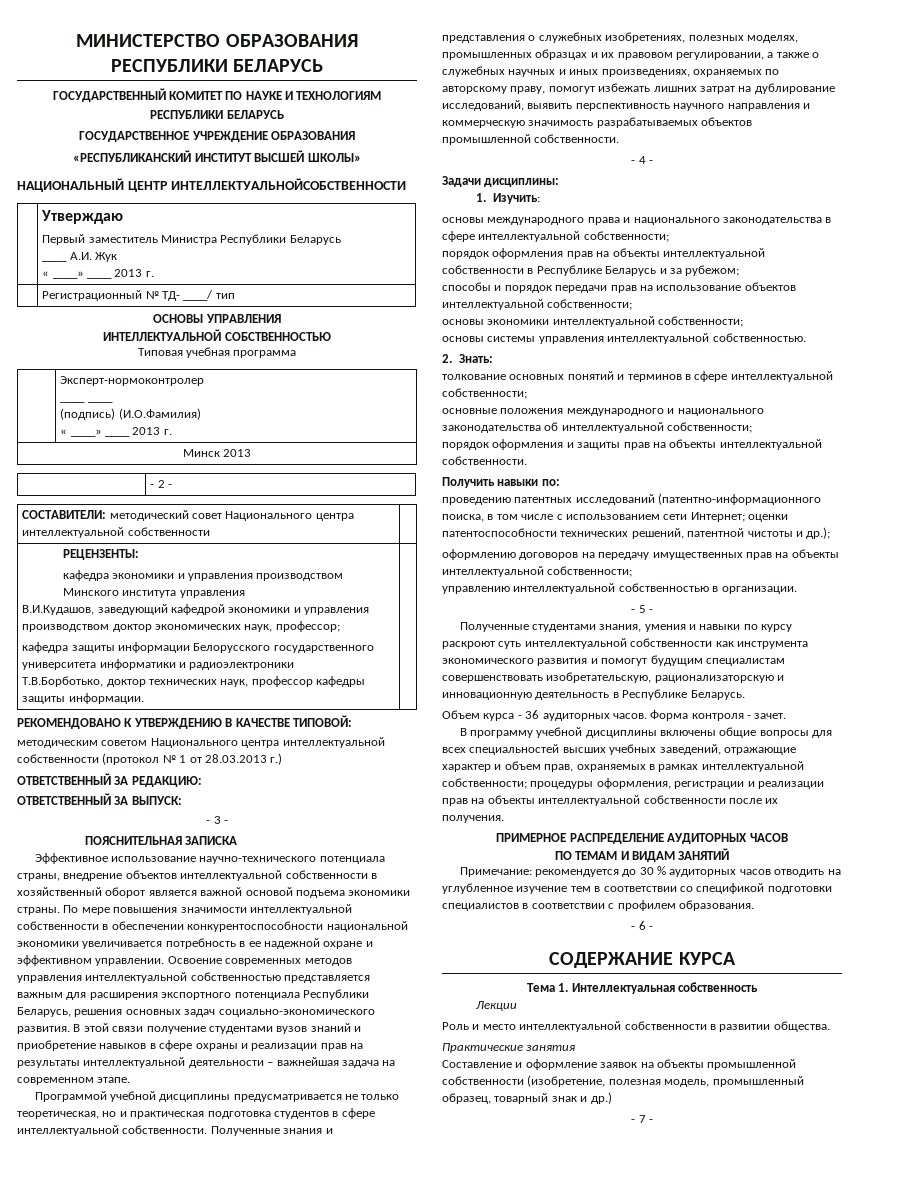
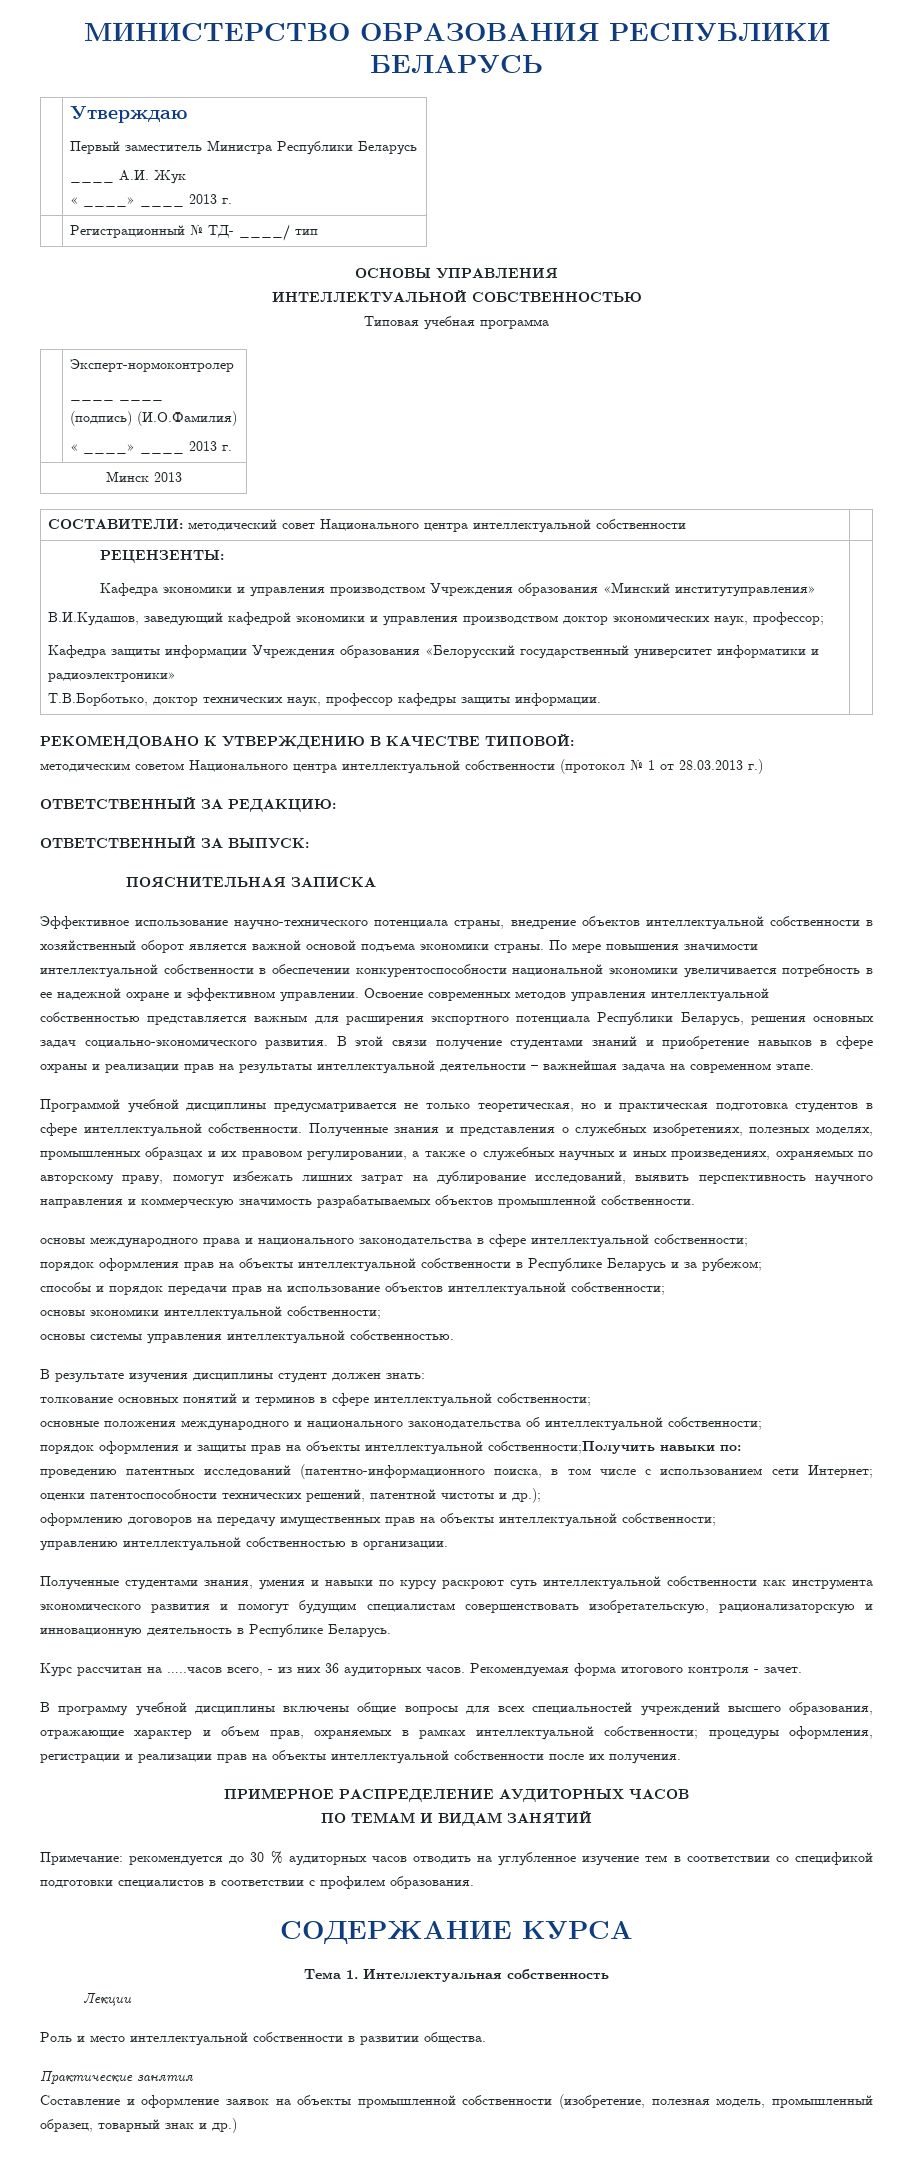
[52,88,382,102] [150,110,284,119] [79,131,355,142] [73,150,361,162] [17,178,406,192] // ГОСУДАРСТВЕННЫЙ КОМИТЕТ ПО НАУКЕ И ТЕХНОЛОГИЯМ // РЕСПУБЛИКИ БЕЛАРУСЬ // ГОСУДАРСТВЕННОЕ УЧРЕЖДЕНИЕ ОБРАЗОВАНИЯ // «РЕСПУБЛИКАНСКИЙ ИНСТИТУТ ВЫСШЕЙ ШКОЛЫ» // НАЦИОНАЛЬНЫЙ ЦЕНТР ИНТЕЛЛЕКТУАЛЬНОЙСОБСТВЕННОСТИ -> (543, 64) none
[150,480,173,488] // | - 2 - -> (182, 477) none
[62,570,344,581] [62,588,245,598] кафедра экономики и управления производством Минского института управления -> [99,582,816,597] Кафедра экономики и управления производством Учреждения образования «Минский институтуправления»
[22,642,69,653] кафедра -> [47,645,106,658] Кафедра
[193,643,374,653] [22,662,97,670] Белорусского государственного университета -> [251,645,712,659] Учреждения образования «Белорусский государственный университет
[189,662,295,670] радиоэлектроники -> [47,672,176,682] радиоэлектроники»
[206,816,228,824] // - 3 - -> (309, 842) none
[276,1026,308,1034] вузов -> (584, 1044) none
[631,156,653,164] [442,176,560,187] [475,193,540,204] // - 4 - // Задачи дисциплины: // 1. Изучить: -> (695, 1200) none
[442,354,493,363] 2. Знать: -> [40,1369,425,1383] В результате изучения дисциплины студент должен знать:
[442,456,527,465] [442,477,495,488] собственности. // Получить -> [488,1441,655,1454] собственности;Получить
[631,605,653,613] // - 5 - -> (448, 1545) none
[442,710,689,721] Объем курса - 36 аудиторных часов. Форма -> [40,1663,683,1677] Курс рассчитан на …..часов всего, - из них 36 аудиторных часов. Рекомендуемая форма итогового
[562,744,721,755] высших учебных заведений, -> [640,1702,873,1716] учреждений высшего образования,
[631,921,653,930] // - 6 - -> (474, 1882) none
[631,1115,653,1123] // - 7 - -> (237, 2125) none

